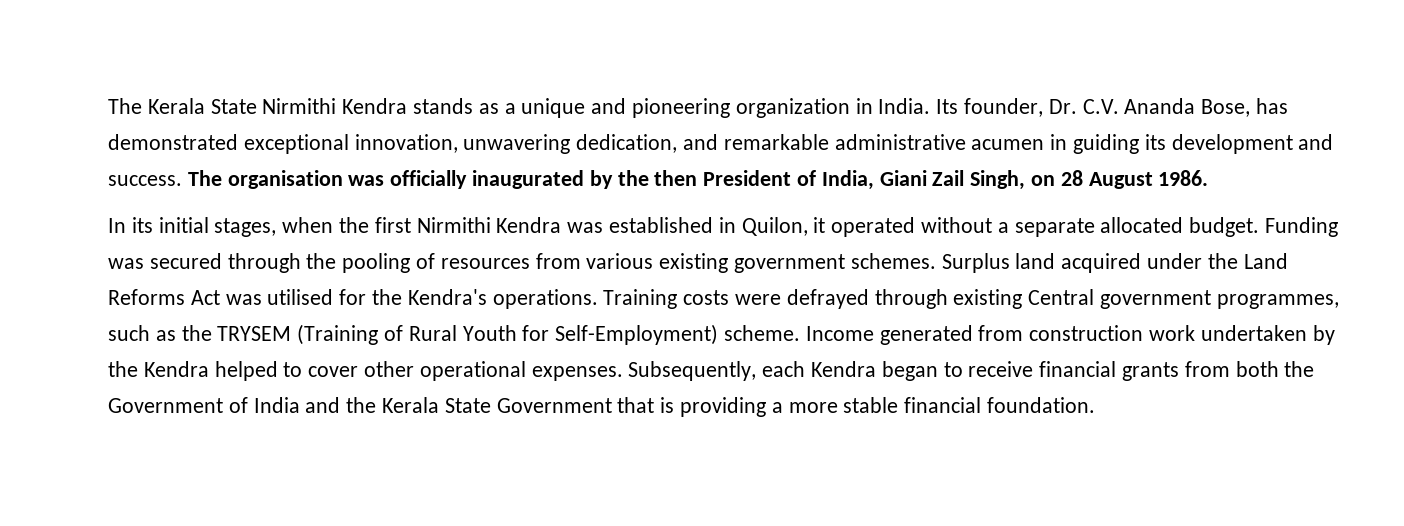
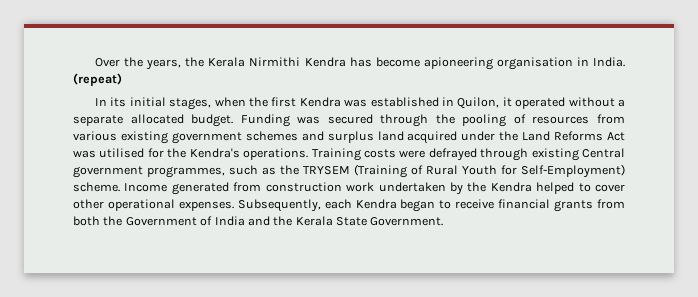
[108,98,1289,118] [108,134,1334,154] [108,170,1209,190] The Kerala State Nirmithi Kendra stands as a unique and pioneering organization in India. Its founder, Dr. C.V. Ananda Bose, has demonstrated exceptional innovation, unwavering dedication, and remarkable administrative acumen in guiding its development and success. The organisation was officially inaugurated by the then President of India, Giani Zail Singh, on 28 August 1986. -> [95,57,626,70] [73,73,122,86] Over the years, the Kerala Nirmithi Kendra has become apioneering organisation in India. (repeat)
[416,217,491,233] Nirmithi -> (297, 102) none
[850,253,1010,273] schemes. Surplus -> [245,131,374,143] schemes and surplus
[496,397,1096,417] Government that is providing a more stable financial foundation. -> [370,217,444,226] Government.

